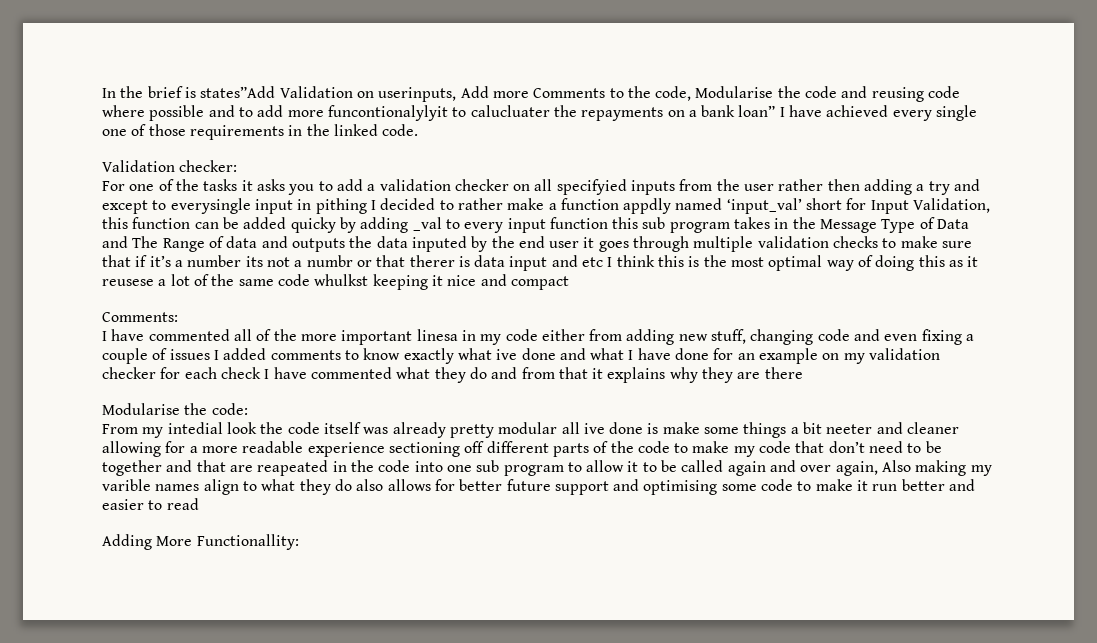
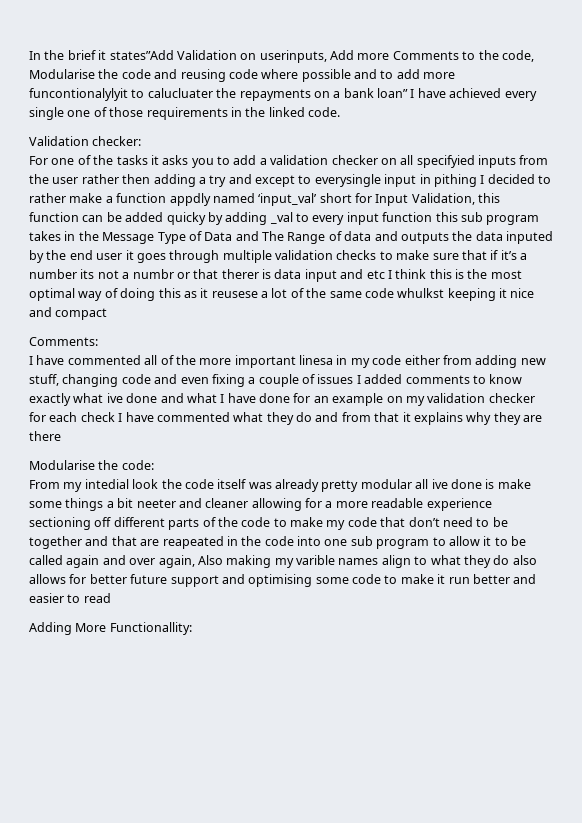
[184,87,196,98] is -> [98,50,107,60] it

